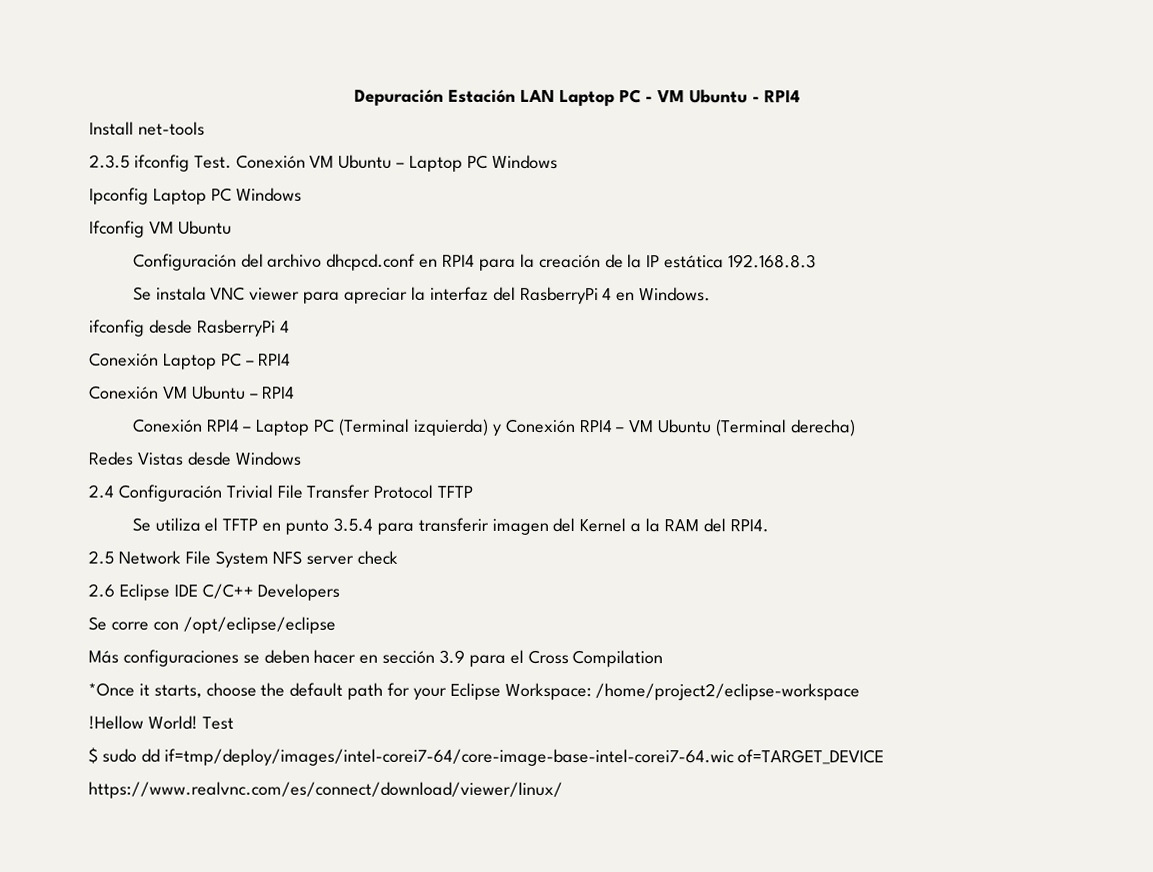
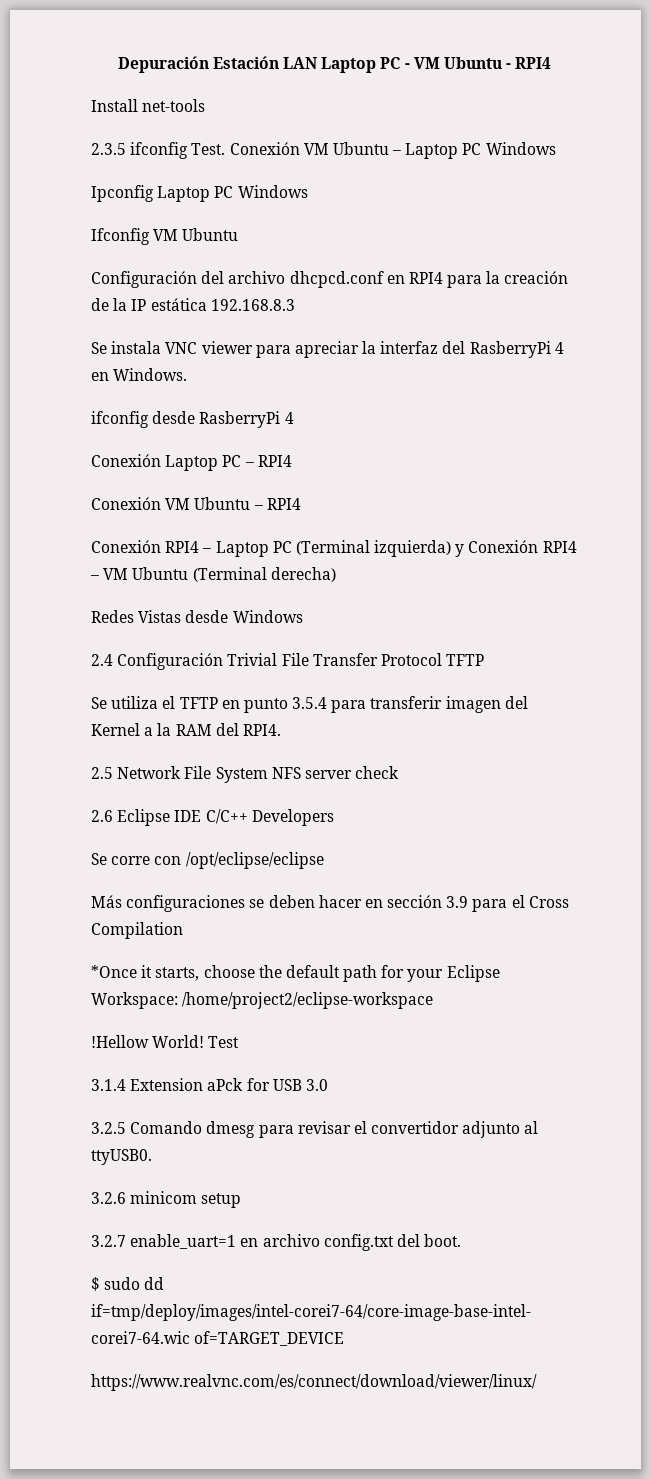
(234, 723) none -> [91,1078,328,1091] [91,1121,539,1138] [91,1149,152,1165] [91,1191,242,1208] [91,1234,462,1251] // 3.1.4 Extension aPck for USB 3.0 // 3.2.5 Comando dmesg para revisar el convertidor adjunto al ttyUSB0. // 3.2.6 minicom setup // 3.2.7 enable_uart=1 en archivo config.txt del boot.

